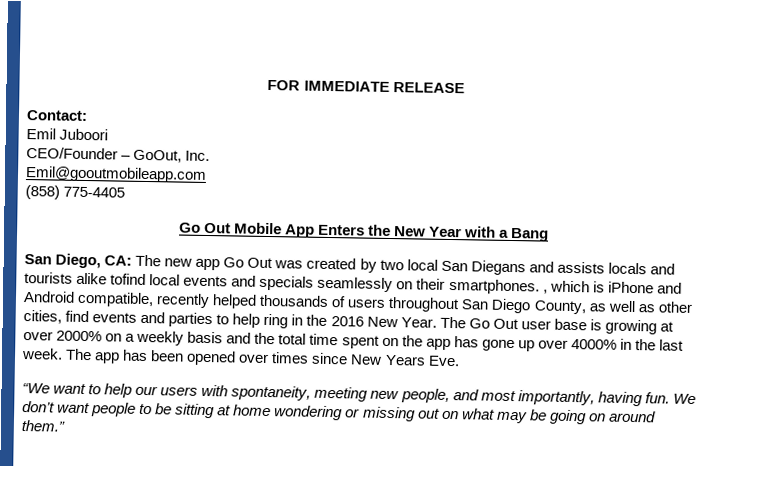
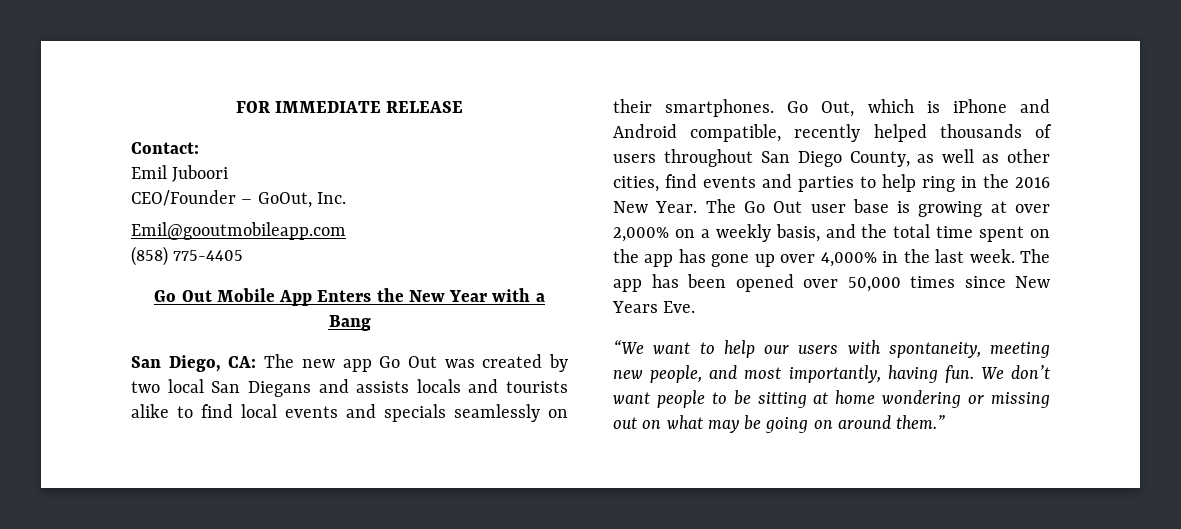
[110,273,147,286] tofind -> [177,404,233,418] to find
[542,289,548,294] , -> [787,101,855,117] Go Out,
[56,330,103,342] 2000% -> [613,227,669,242] 2,000%
[187,331,224,344] basis -> [775,224,820,242] basis,
[570,338,617,350] 4000% -> [820,252,877,267] 4,000%
(270, 358) none -> [847,277,901,292] 50,000

